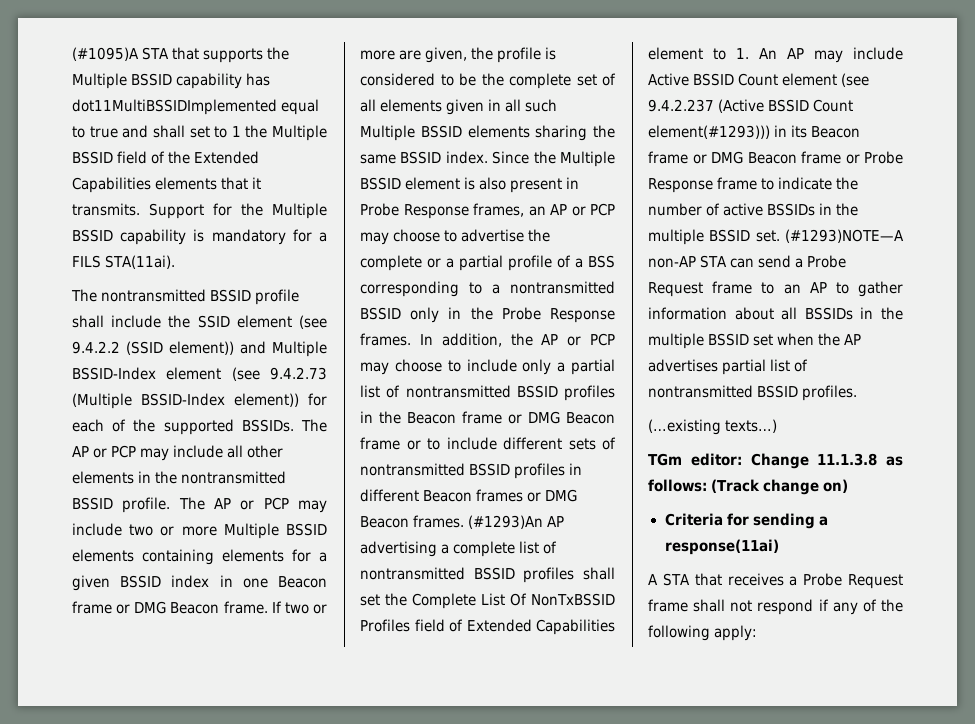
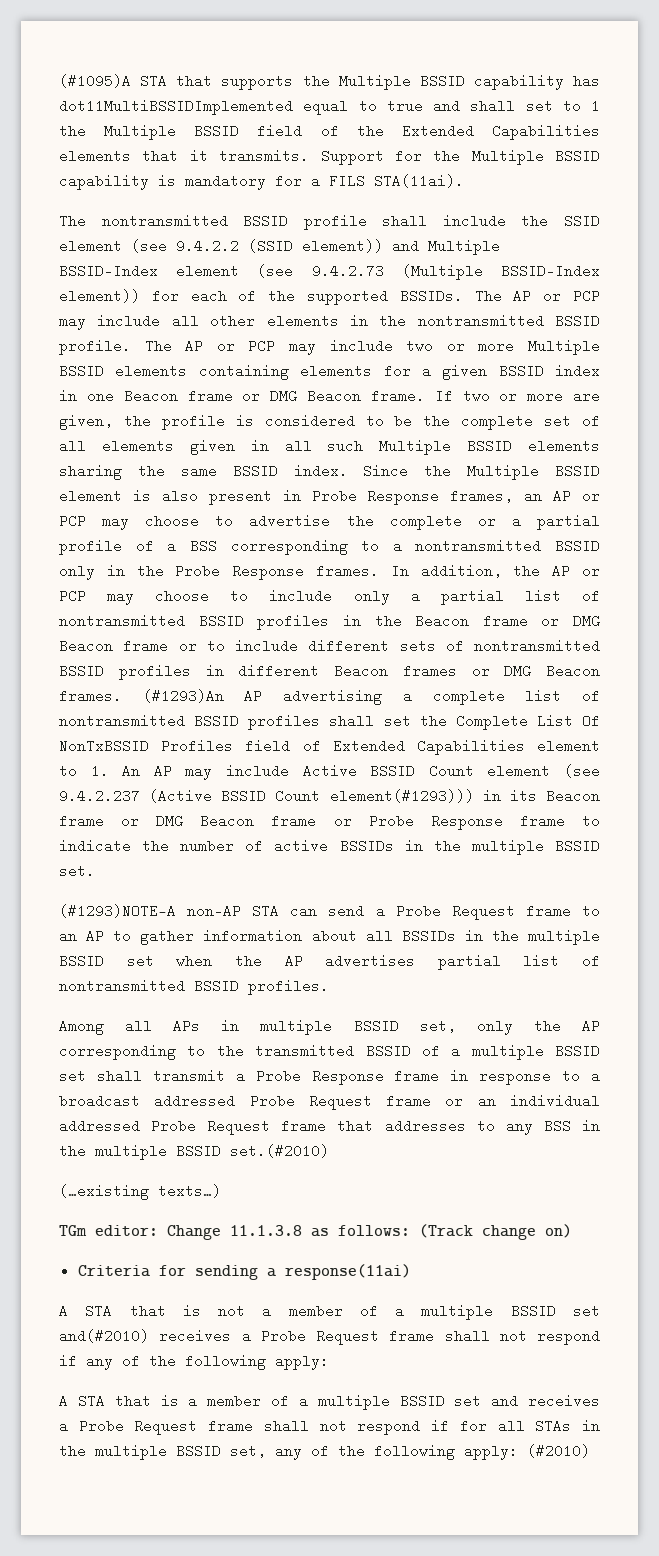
(780, 236) none -> (95, 871) //
(858, 393) none -> [59,1019,600,1035] [59,1044,600,1060] [59,1069,600,1085] [59,1094,600,1110] [59,1119,600,1135] [59,1144,329,1160] // Among all APs in multiple BSSID set, only the AP corresponding to the transmitted BSSID of a multiple BSSID set shall transmit a Probe Response frame in response to a broadcast addressed Probe Request frame or an individual addressed Probe Request frame that addresses to any BSS in the multiple BSSID set.(#2010)
(722, 579) none -> [182,1304,600,1320] [59,1329,149,1343] is not a member of a multiple BSSID set and(#2010)
(758, 633) none -> [59,1394,600,1410] [59,1419,601,1435] [59,1444,590,1460] // A STA that is a member of a multiple BSSID set and receives a Probe Request frame shall not respond if for all STAs in the multiple BSSID set, any of the following apply: (#2010)

